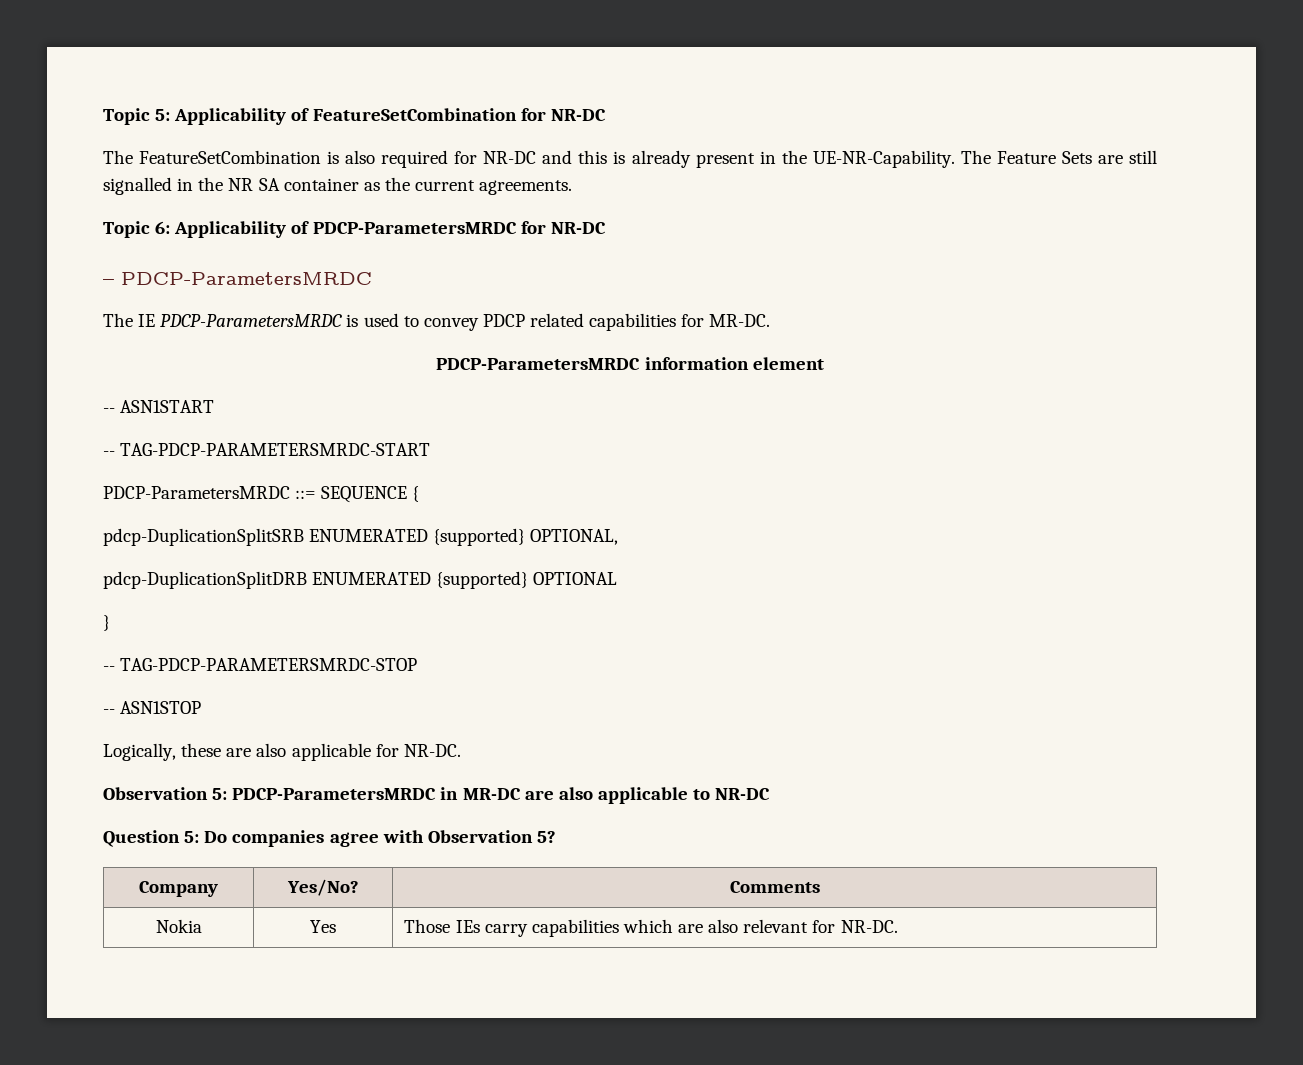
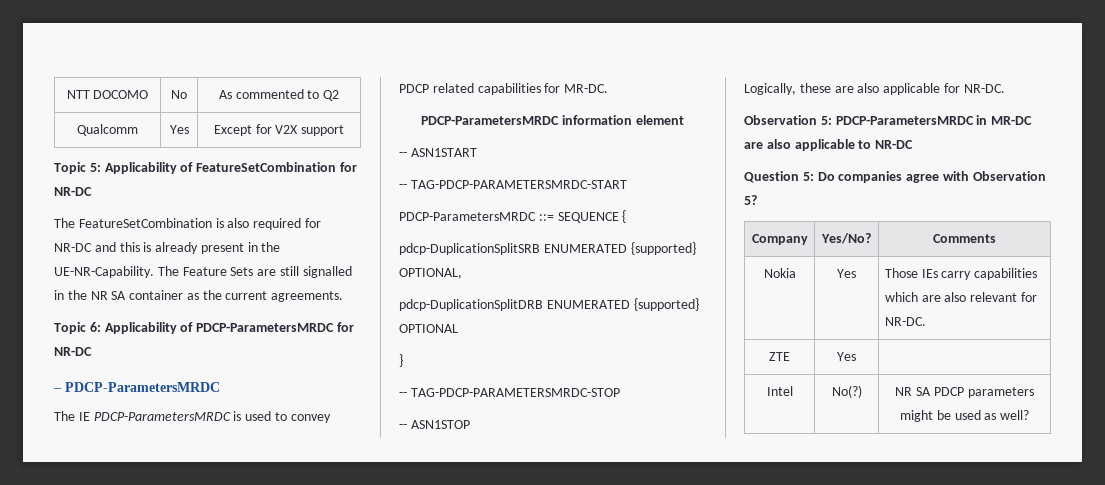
(103, 116) none -> [66,90,149,99] [171,90,187,99] [218,89,340,101] [77,124,138,136] [169,125,189,134] [213,124,345,136] NTT DOCOMO | No | As commented to Q2 // Qualcomm | Yes | Except for V2X support //
(898, 926) none -> [769,352,790,361] [837,352,856,361] [766,386,793,396] [831,385,862,398] [895,387,1034,398] [899,410,1030,422] // ZTE | Yes | // Intel | No(?) | NR SA PDCP parameters might be used as well?

